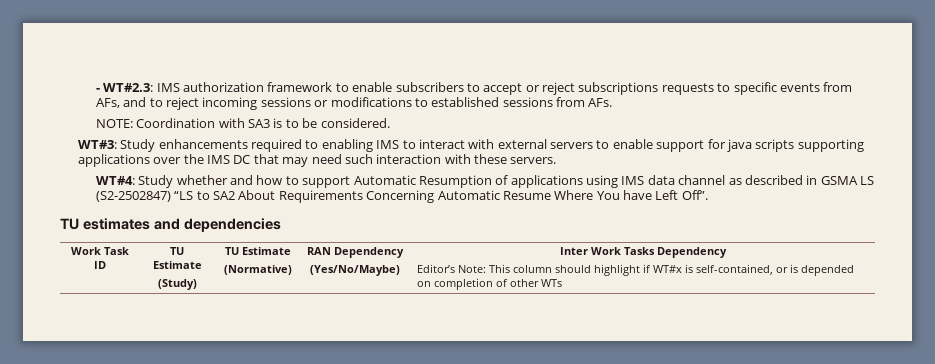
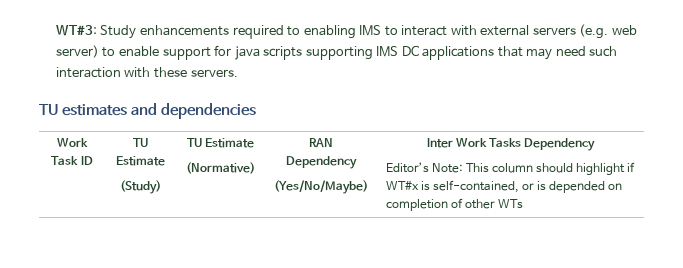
[95,82,853,95] [95,97,613,110] [95,118,390,128] - WT#2.3: IMS authorization framework to enable subscribers to accept or reject subscriptions requests to specific events from AFs, and to reject incoming sessions or modifications to established sessions from AFs. // NOTE: Coordination with SA3 is to be considered. // -> (55, 30) none
(594, 145) none -> [579,24,637,39] [55,45,99,58] (e.g. web server)
[77,154,204,167] applications over the -> (373, 53) none
(251, 159) none -> [422,46,495,60] applications
[95,175,875,188] [95,190,708,203] // WT#4: Study whether and how to support Automatic Resumption of applications using IMS data channel as described in GSMA LS (S2-2502847) “LS to SA2 About Requirements Concerning Automatic Resume Where You have Left Off”. -> (238, 73) none

